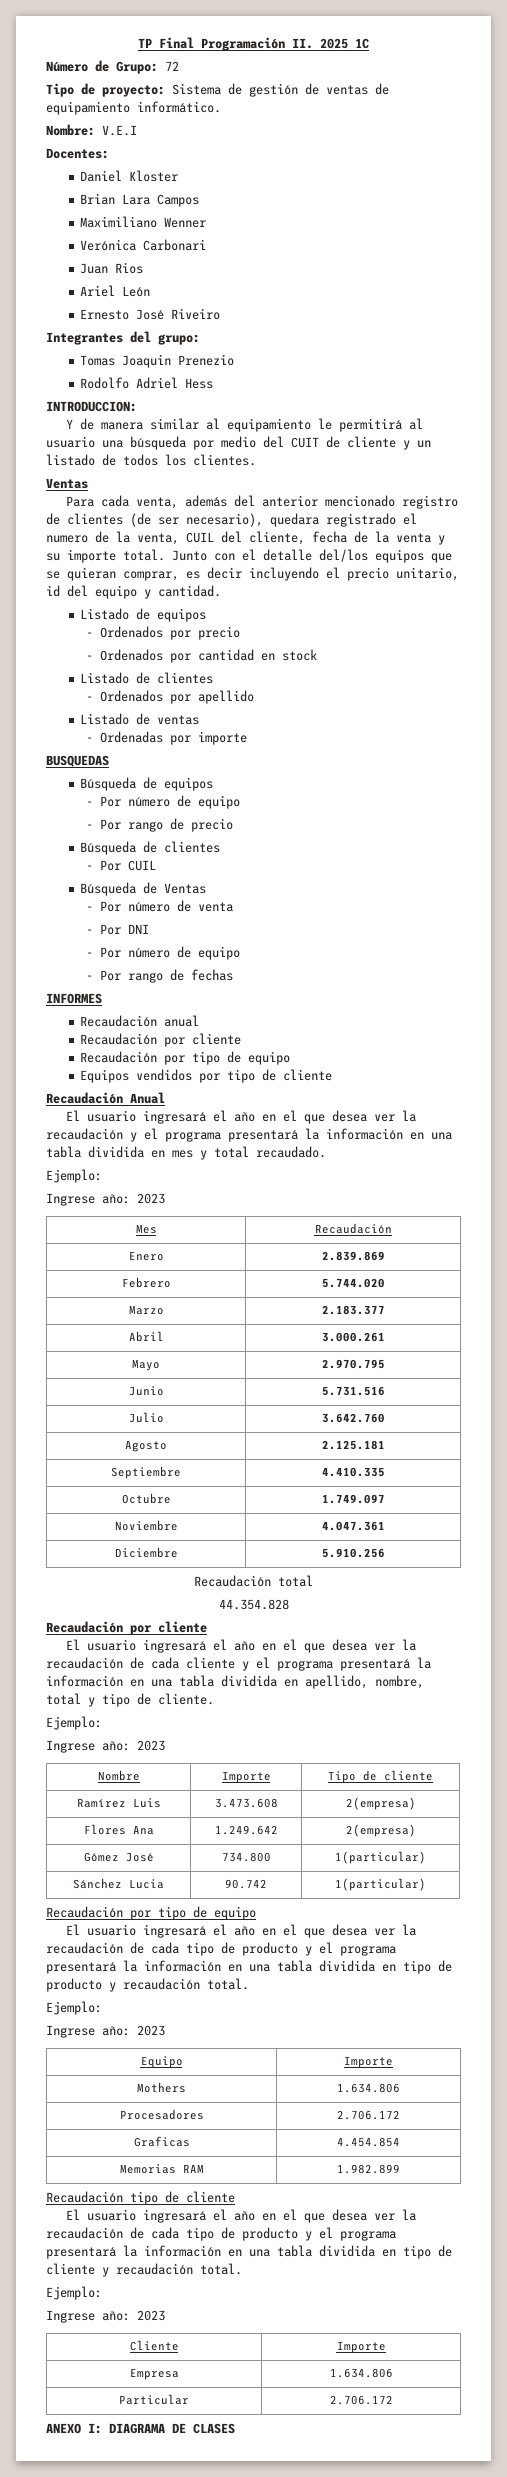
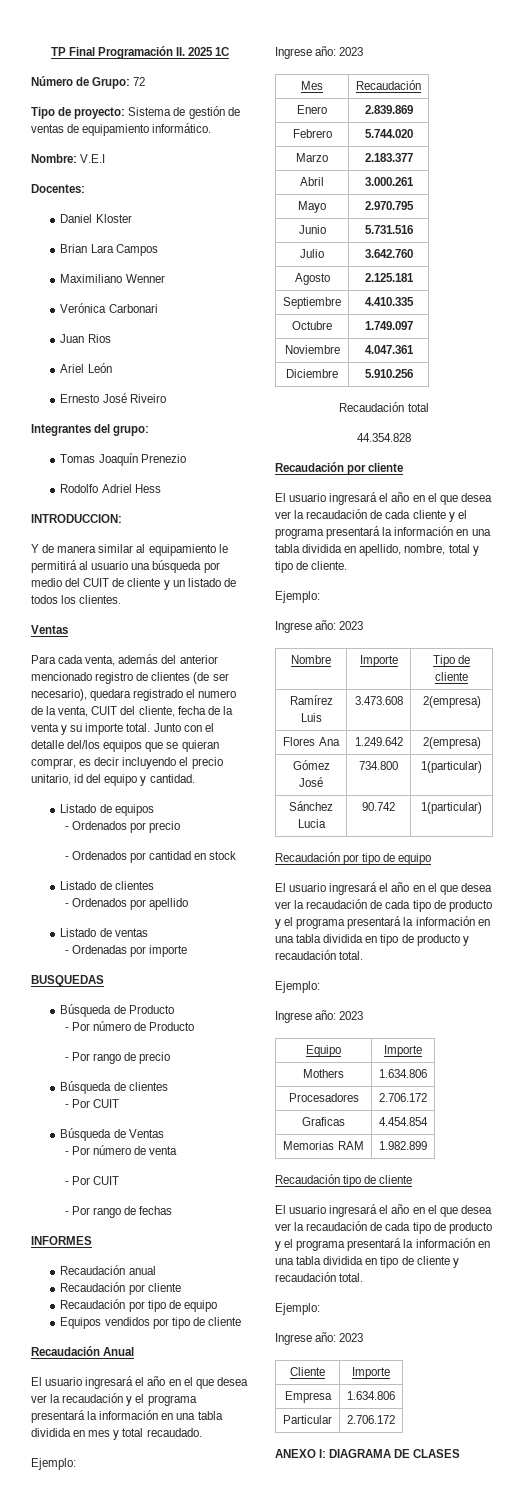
[122,354,172,368] Joaquin -> [98,453,138,466] Joaquín
[186,532,214,543] CUIL -> [91,706,118,715] CUIT
[164,777,214,791] [85,795,240,809] equipos // - Por número de equipo -> [128,1005,174,1014] [64,1021,194,1031] Producto // - Por número de Producto
[127,860,156,871] CUIL -> [92,1099,119,1108] CUIT
[127,924,149,934] [85,946,240,960] DNI // - Por número de equipo -> [92,1176,119,1185] CUIT

